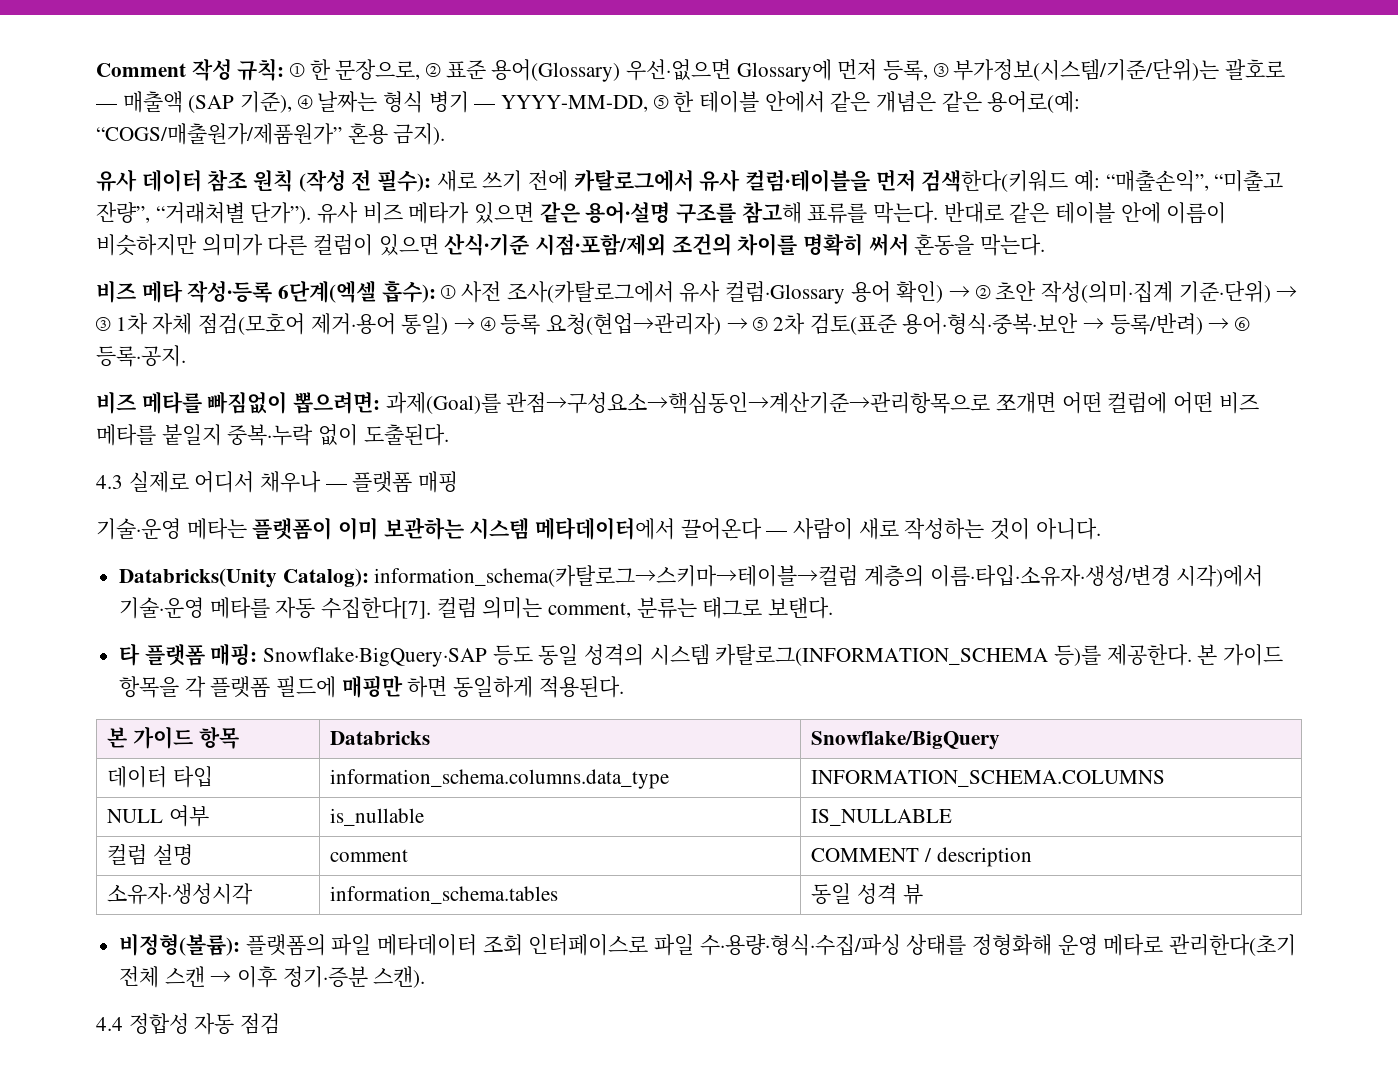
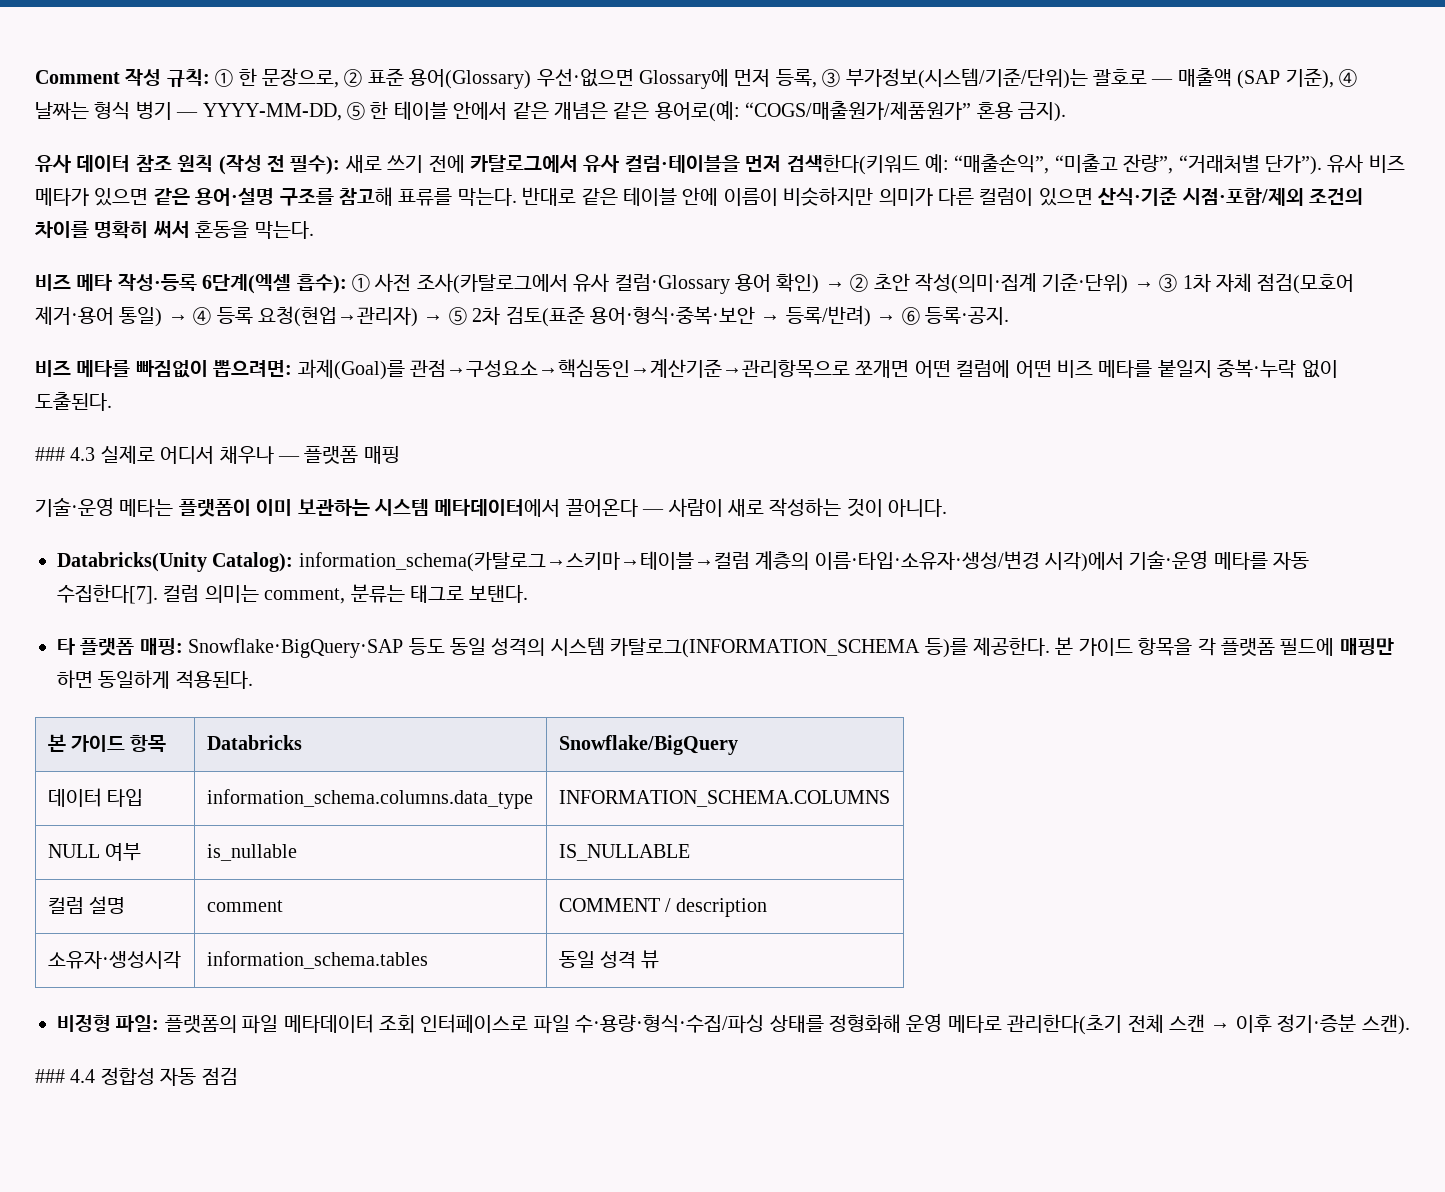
(449, 435) none -> [35,447,65,461] ###
[119,934,241,956] 비정형(볼륨): -> [57,1014,160,1032] 비정형 파일:
(426, 977) none -> [35,1069,65,1083] ###

